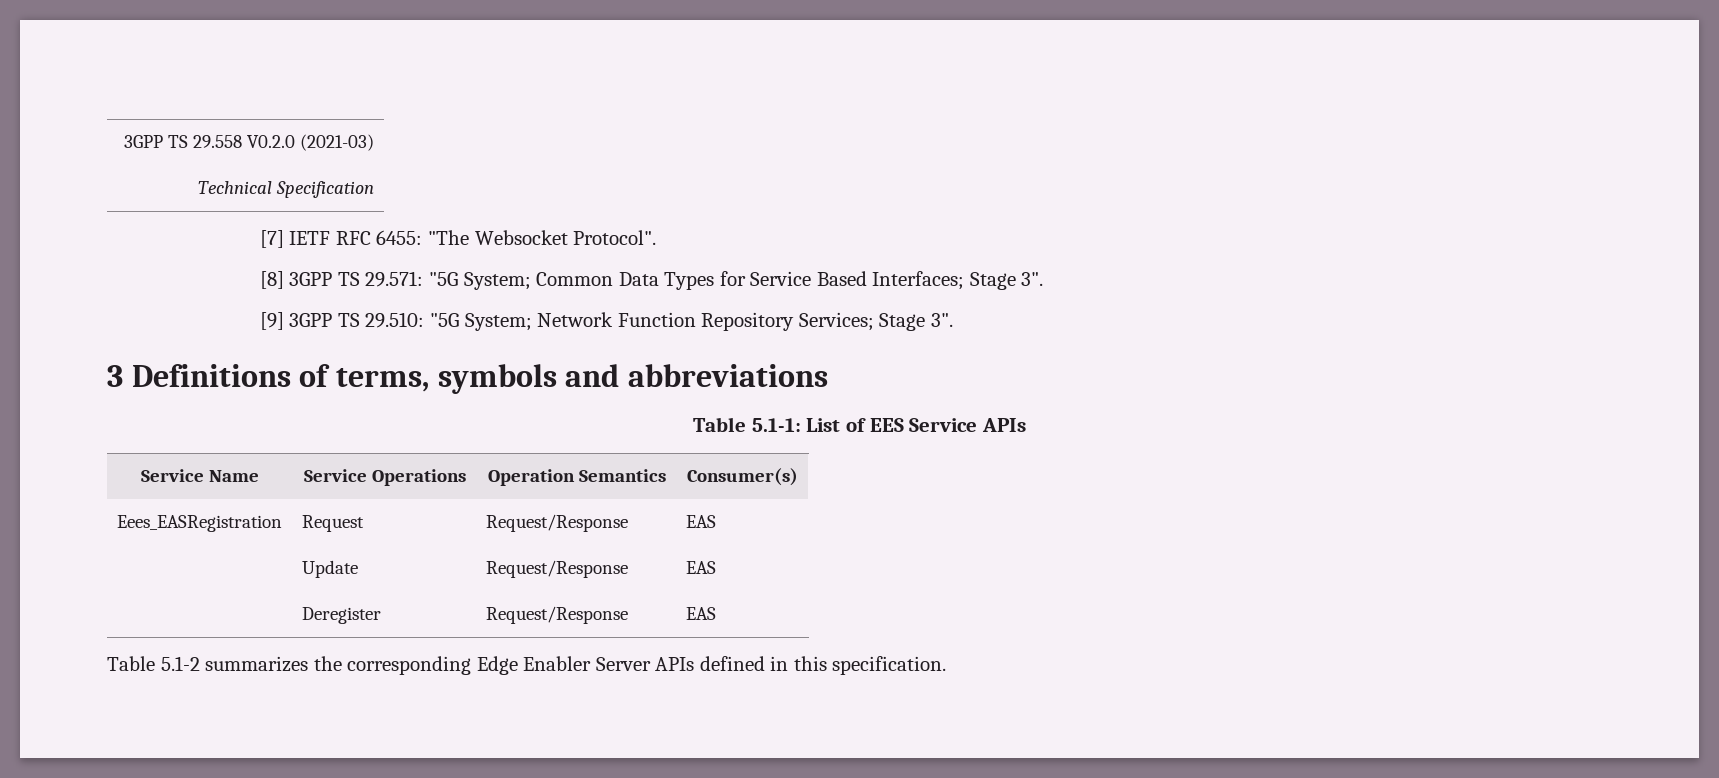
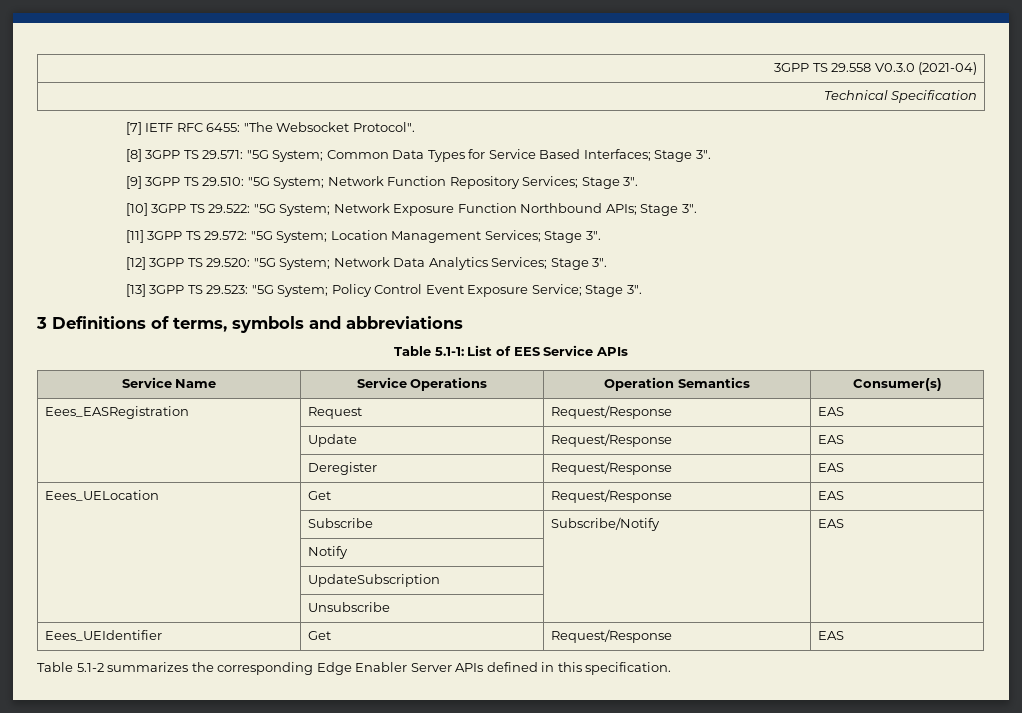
[247,134,375,151] V0.2.0 (2021-03) -> [874,62,978,75] V0.3.0 (2021-04)
(953, 320) none -> [125,203,697,216] [125,230,601,243] [125,257,608,270] [125,284,642,297] // [10] 3GPP TS 29.522: "5G System; Network Exposure Function Northbound APIs; Stage 3". // [11] 3GPP TS 29.572: "5G System; Location Management Services; Stage 3". // [12] 3GPP TS 29.520: "5G System; Network Data Analytics Services; Stage 3". // [13] 3GPP TS 29.523: "5G System; Policy Control Event Exposure Service; Stage 3".
(716, 613) none -> [44,490,159,501] [307,491,331,500] [550,489,672,503] [817,491,844,500] [307,518,373,528] [550,517,660,531] [817,519,844,528] [307,546,348,559] [307,574,440,587] [307,602,390,612] [44,630,162,641] [307,631,331,640] [550,629,672,643] [817,631,844,640] // Eees_UELocation | Get | Request/Response | EAS // | Subscribe | Subscribe/Notify | EAS // | Notify | | // | UpdateSubscription | | // | Unsubscribe | | // Eees_UEIdentifier | Get | Request/Response | EAS

